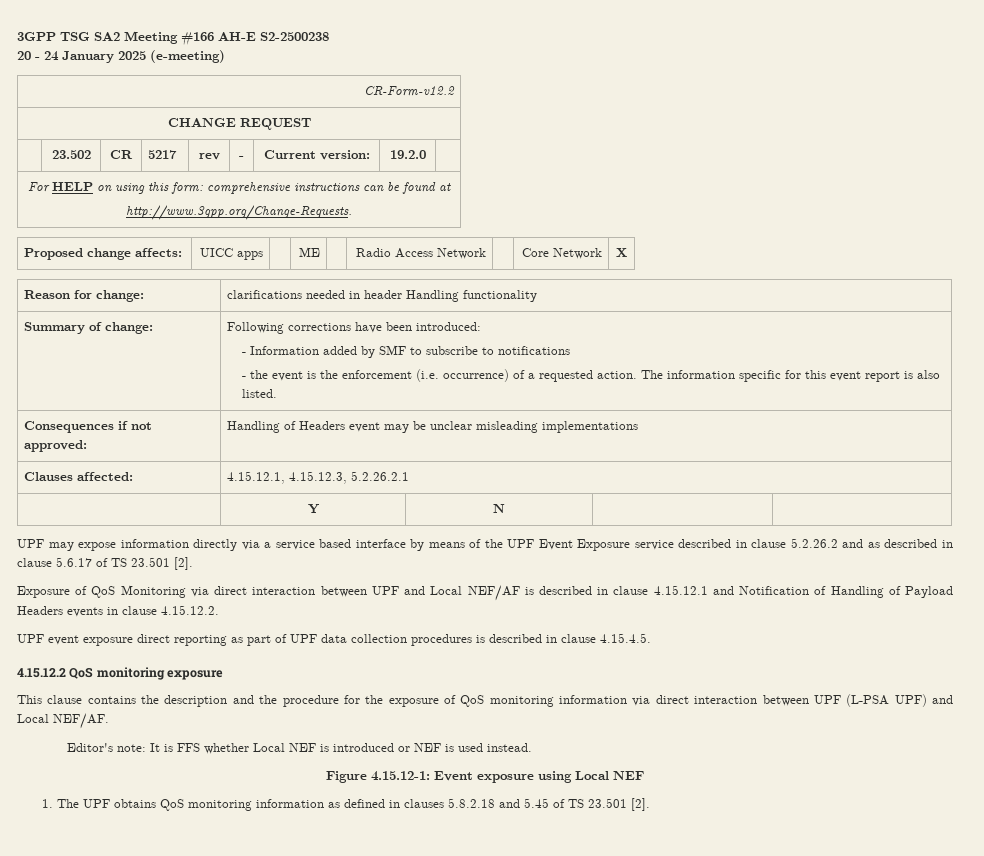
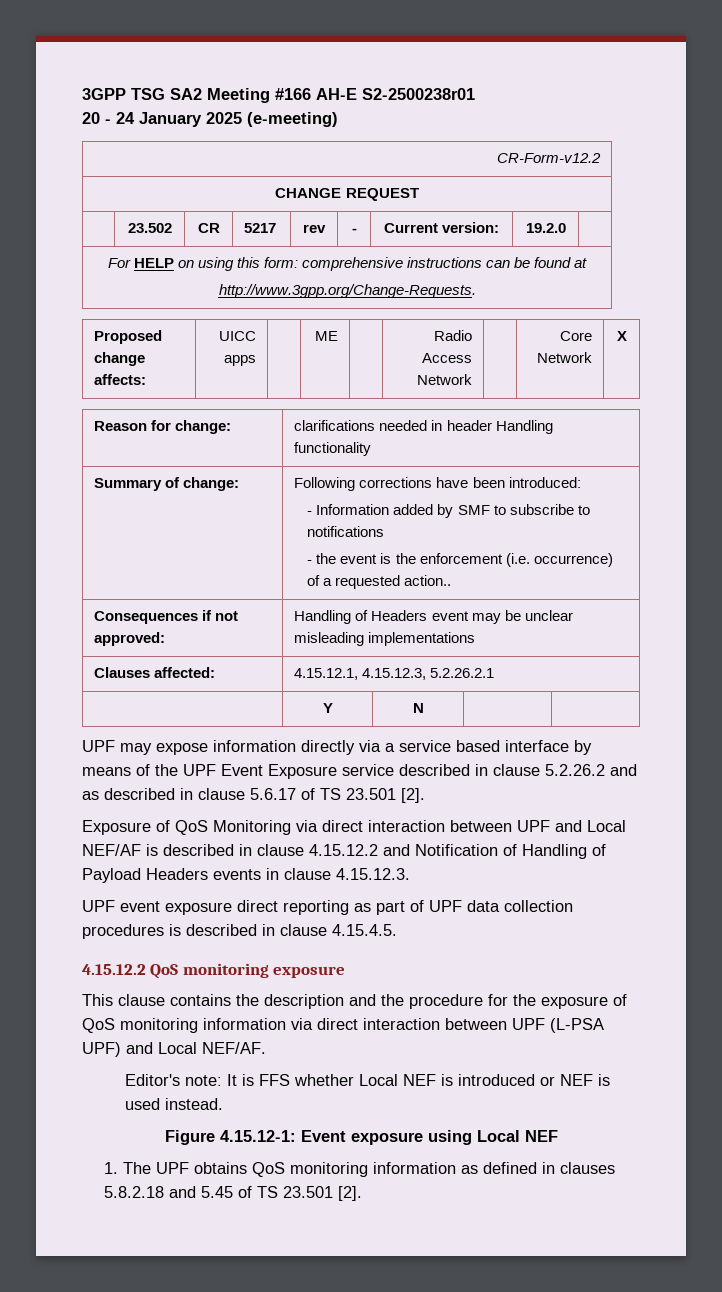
[260,32,329,41] S2-2500238 -> [362,88,475,100] S2-2500238r01
[596,370,940,382] [241,389,277,398] action. The information specific for this event report is also listed. -> [404,575,452,586] action..
[653,585,708,595] 4.15.12.1 -> [309,844,378,856] 4.15.12.2
[161,605,219,615] 4.15.12.2. -> [336,868,410,880] 4.15.12.3.

